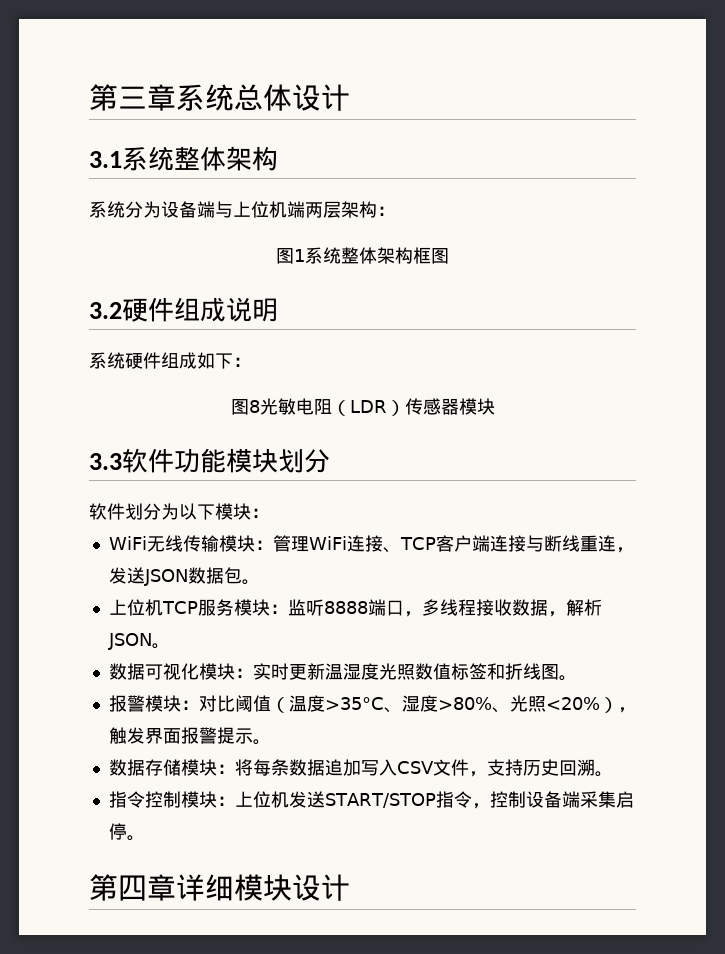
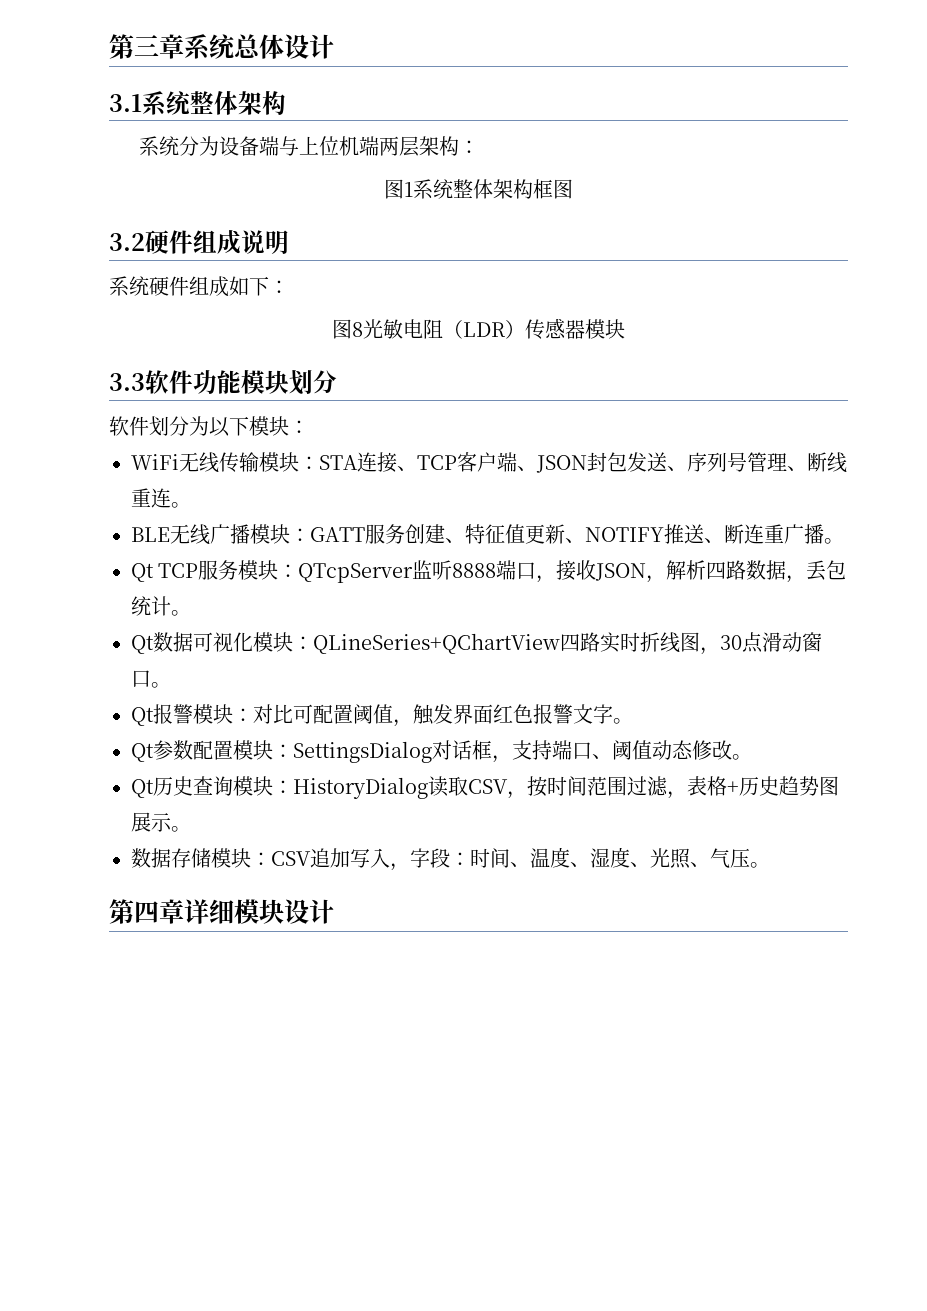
[272,535,347,552] 管理WiFi -> [319,455,358,470] STA
[489,535,634,553] [108,567,260,586] [108,599,163,616] 连接与断线重连，发送JSON数据包。 // 上位机 -> [517,452,847,473] [131,488,191,508] [131,524,844,545] [131,563,154,582] 、JSON封包发送、序列号管理、断线重连。 // BLE无线广播模块：GATT服务创建、特征值更新、NOTIFY推送、断连重广播。 // Qt
(288, 609) none -> [298,563,414,583] QTcpServer
[421,599,602,617] [107,633,170,650] 多线程接收数据，解析JSON。 // -> [556,560,847,583] [131,596,191,616] [131,635,154,654] 接收JSON，解析四路数据，丢包统计。 // Qt
[252,663,577,681] 实时更新温湿度光照数值标签和折线图。 // -> [313,632,822,655] [131,670,171,688] [131,707,154,726] QLineSeries+QChartView四路实时折线图，30点滑动窗口。 // Qt
[234,695,636,713] [108,727,235,744] 阈值（温度>35°C、湿度>80%、光照<20%），触发界面报警提 -> [293,704,633,727] [131,740,752,763] [131,776,839,799] [131,812,151,832] 可配置阈值，触发界面红色报警文字。 // Qt参数配置模块：SettingsDialog对话框，支持端口、阈值动态修改。 // Qt历史查询模块：HistoryDialog读取CSV，按时间范围过滤，表格+历史趋势图展
[234,759,613,777] [108,791,634,809] [108,823,127,840] 将每条数据追加写入CSV文件，支持历史回溯。 // 指令控制模块：上位机发送START/STOP指令，控制设备端采集启停 -> [271,847,750,871] CSV追加写入，字段：时间、温度、湿度、光照、气压

